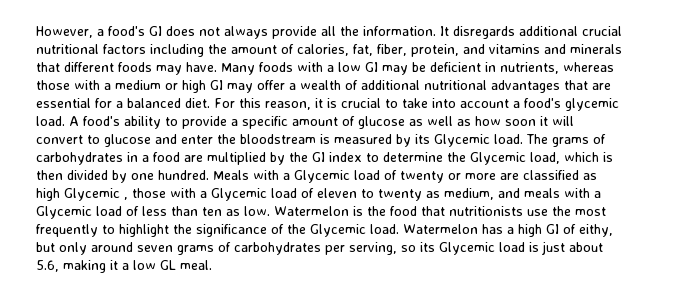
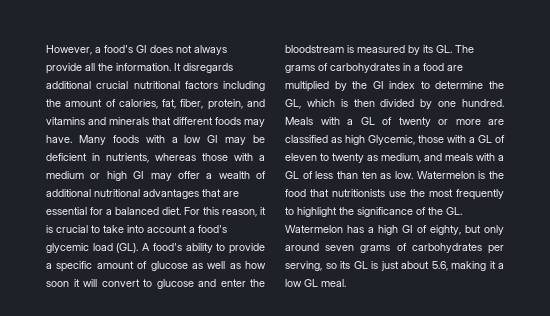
[36,116,65,126] load. -> [92,243,139,253] load (GL).
[434,134,523,147] Glycemic load. -> [436,45,452,53] GL.
[470,152,560,165] Glycemic load, -> [285,99,301,109] GL,
[294,170,380,183] Glycemic load -> [360,117,375,125] GL
[64,188,297,201] Glycemic , those with a Glycemic load -> [368,135,492,145] Glycemic, those with a GL
[36,206,122,219] Glycemic load -> [285,171,299,179] GL
[310,224,399,237] Glycemic load. -> [446,207,462,215] GL.
[579,224,613,237] eithy, -> [430,225,461,235] eighty,
[439,242,525,255] Glycemic load -> [353,261,368,269] GL

